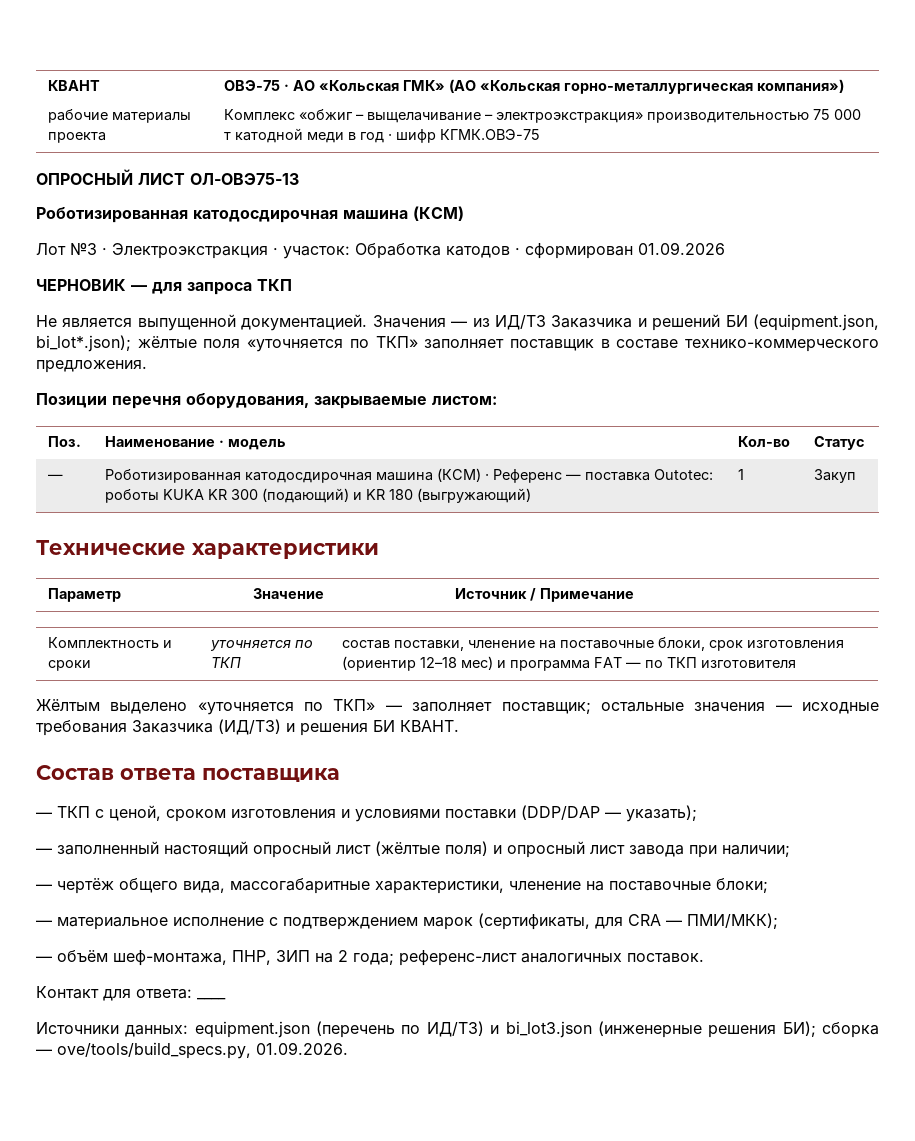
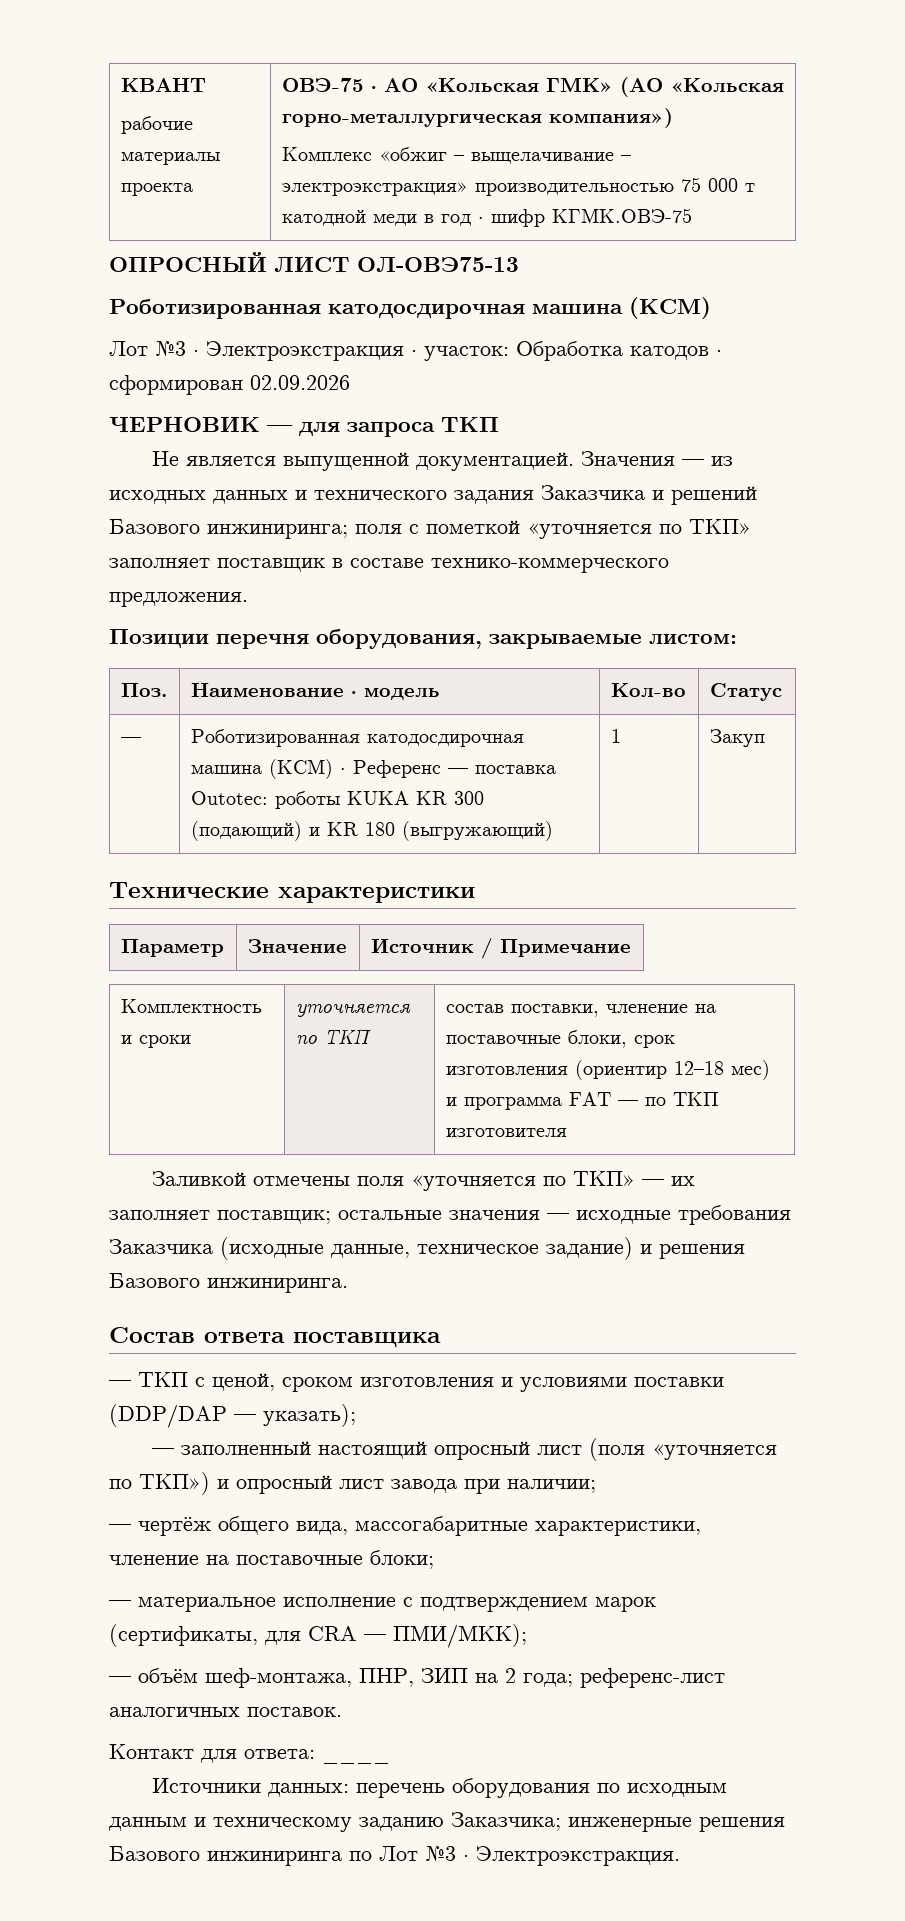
[638,242,725,255] 01.09.2026 -> [250,375,350,390] 02.09.2026
[494,314,879,331] [36,335,241,352] ИД/ТЗ Заказчика и решений БИ (equipment.json, bi_lot*.json); жёлтые поля -> [109,485,757,505] [109,519,520,539] исходных данных и технического задания Заказчика и решений Базового инжиниринга; поля с пометкой
[36,699,188,714] Жёлтым выделено -> [151,1171,404,1186] Заливкой отмечены поля
(402, 708) none -> [670,1176,695,1186] их
[218,719,459,736] (ИД/ТЗ) и решения БИ КВАНТ. -> [220,1237,745,1260] [109,1273,348,1293] (исходные данные, техническое задание) и решения Базового инжиниринга.
[375,841,488,856] (жёлтые поля) -> [588,1438,777,1461] [109,1472,210,1495] (поля «уточняется по ТКП»)
[194,1021,880,1038] [36,1042,348,1059] equipment.json (перечень по ИД/ТЗ) и bi_lot3.json (инженерные решения БИ); сборка — ove/tools/build_specs.py, 01.09.2026. -> [355,1778,727,1798] [109,1812,785,1832] [109,1846,680,1866] перечень оборудования по исходным данным и техническому заданию Заказчика; инженерные решения Базового инжиниринга по Лот №3 · Электроэкстракция.

